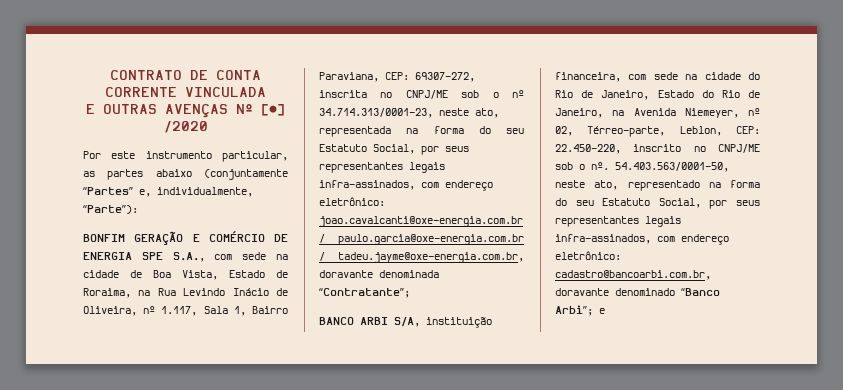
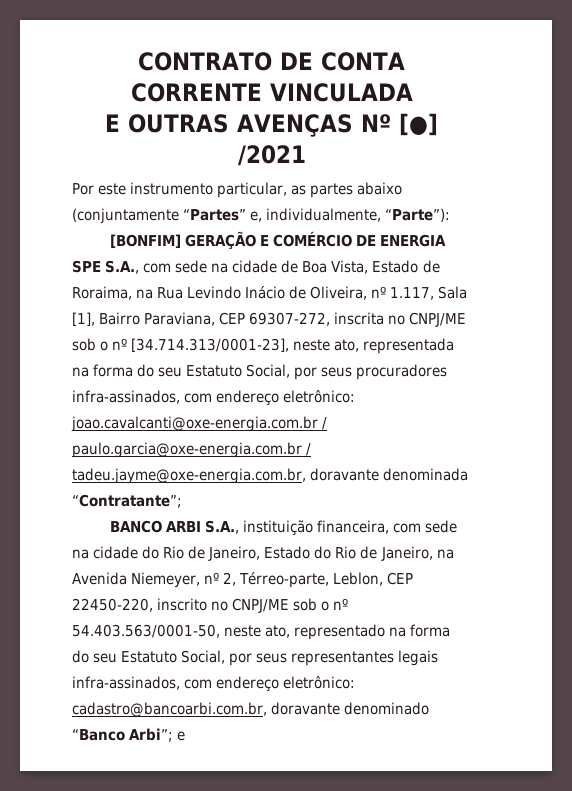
[163,121,208,133] /2020 -> [237,145,306,166] /2021
[83,234,125,242] BONFIM -> [110,234,182,248] [BONFIM]
[233,306,246,316] 1, -> [72,312,95,326] [1],
[385,72,409,80] CEP: -> [219,312,246,325] CEP
[319,108,433,118] 34.714.313/0001-23, -> [131,338,290,352] [34.714.313/0001-23],
[319,162,445,173] representantes legais -> [356,364,448,380] procuradores
[394,316,420,327] S/A, -> [205,520,240,534] S.A.,
[555,126,573,136] 02, -> [223,572,237,586] 2,
[736,126,760,134] [555,144,621,154] CEP: 22.450-220, -> [387,572,414,585] [72,598,153,612] CEP 22450-220,
[591,162,609,170] nº. -> [333,598,349,610] nº

